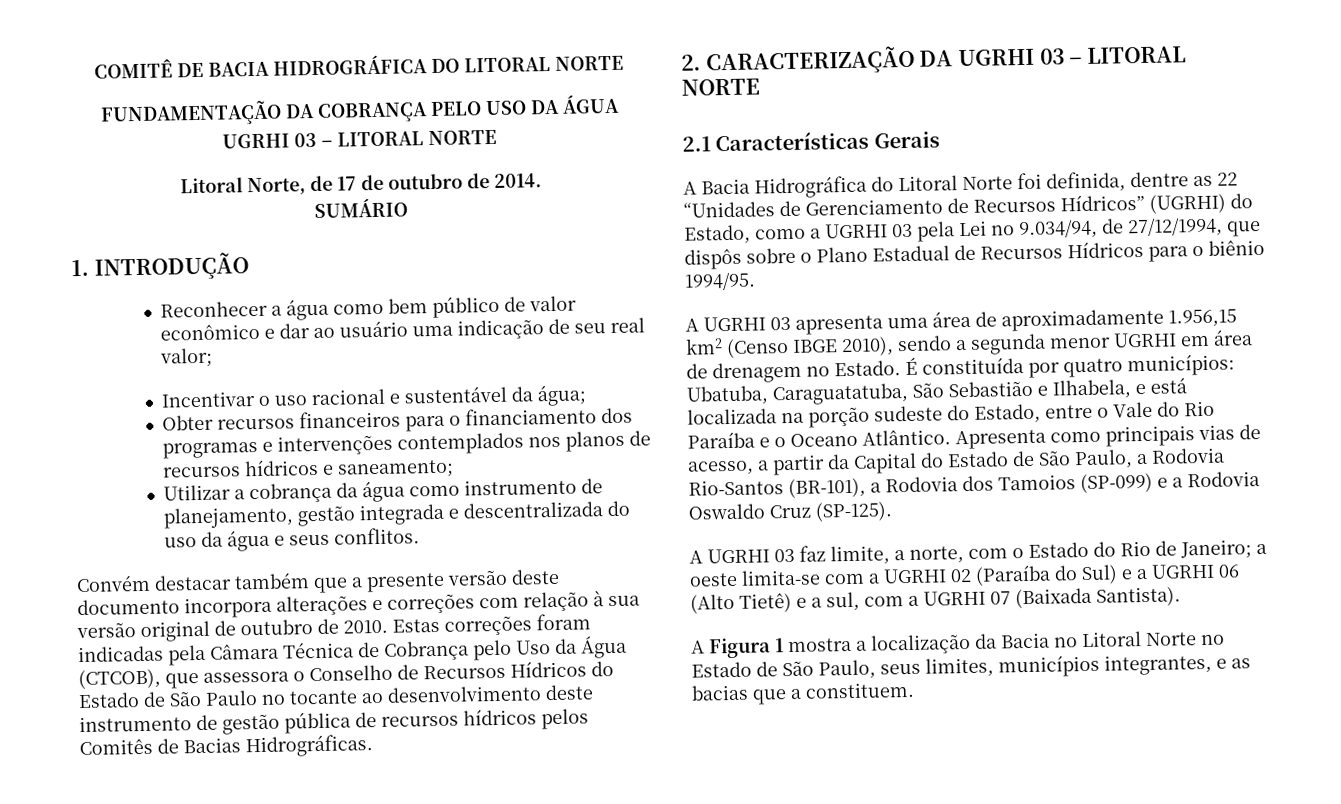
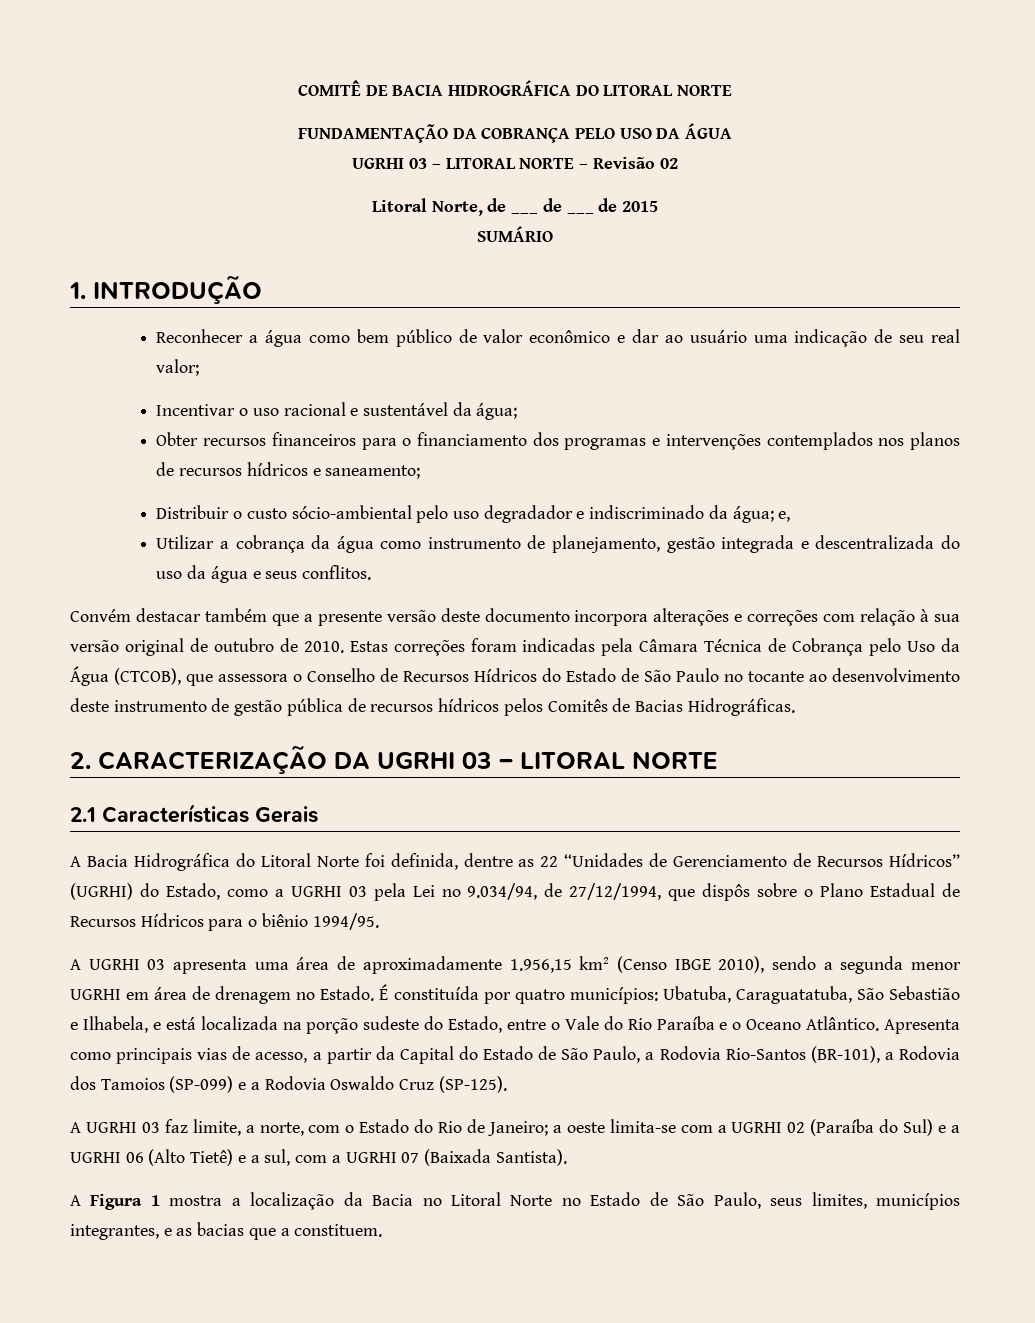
(497, 137) none -> [579,157,678,169] – Revisão 02
[336,173,542,191] 17 de outubro de 2014. -> [511,212,539,214] [542,198,562,212] [566,212,594,214] [598,198,659,212] ___ de ___ de 2015
(455, 469) none -> [156,505,791,523] // Distribuir o custo sócio-ambiental pelo uso degradador e indiscriminado da água; e,

